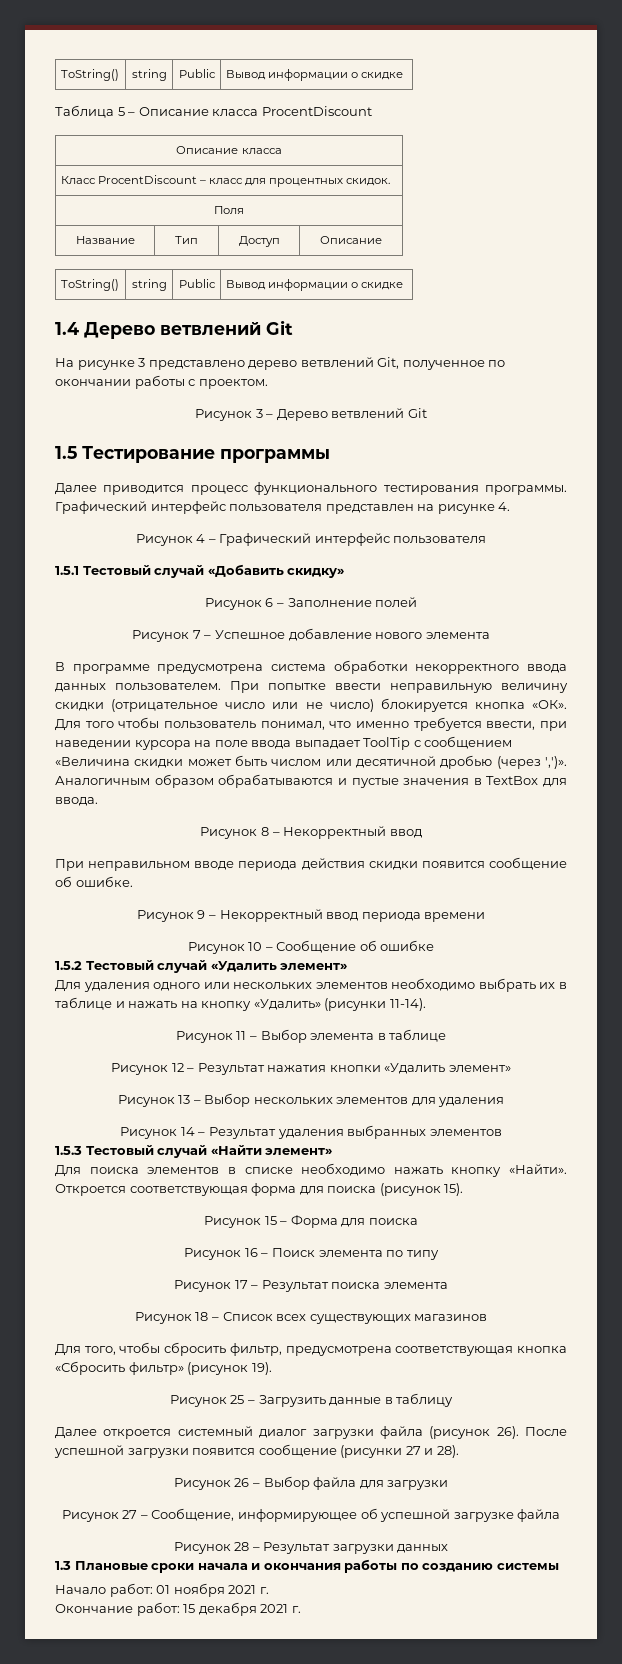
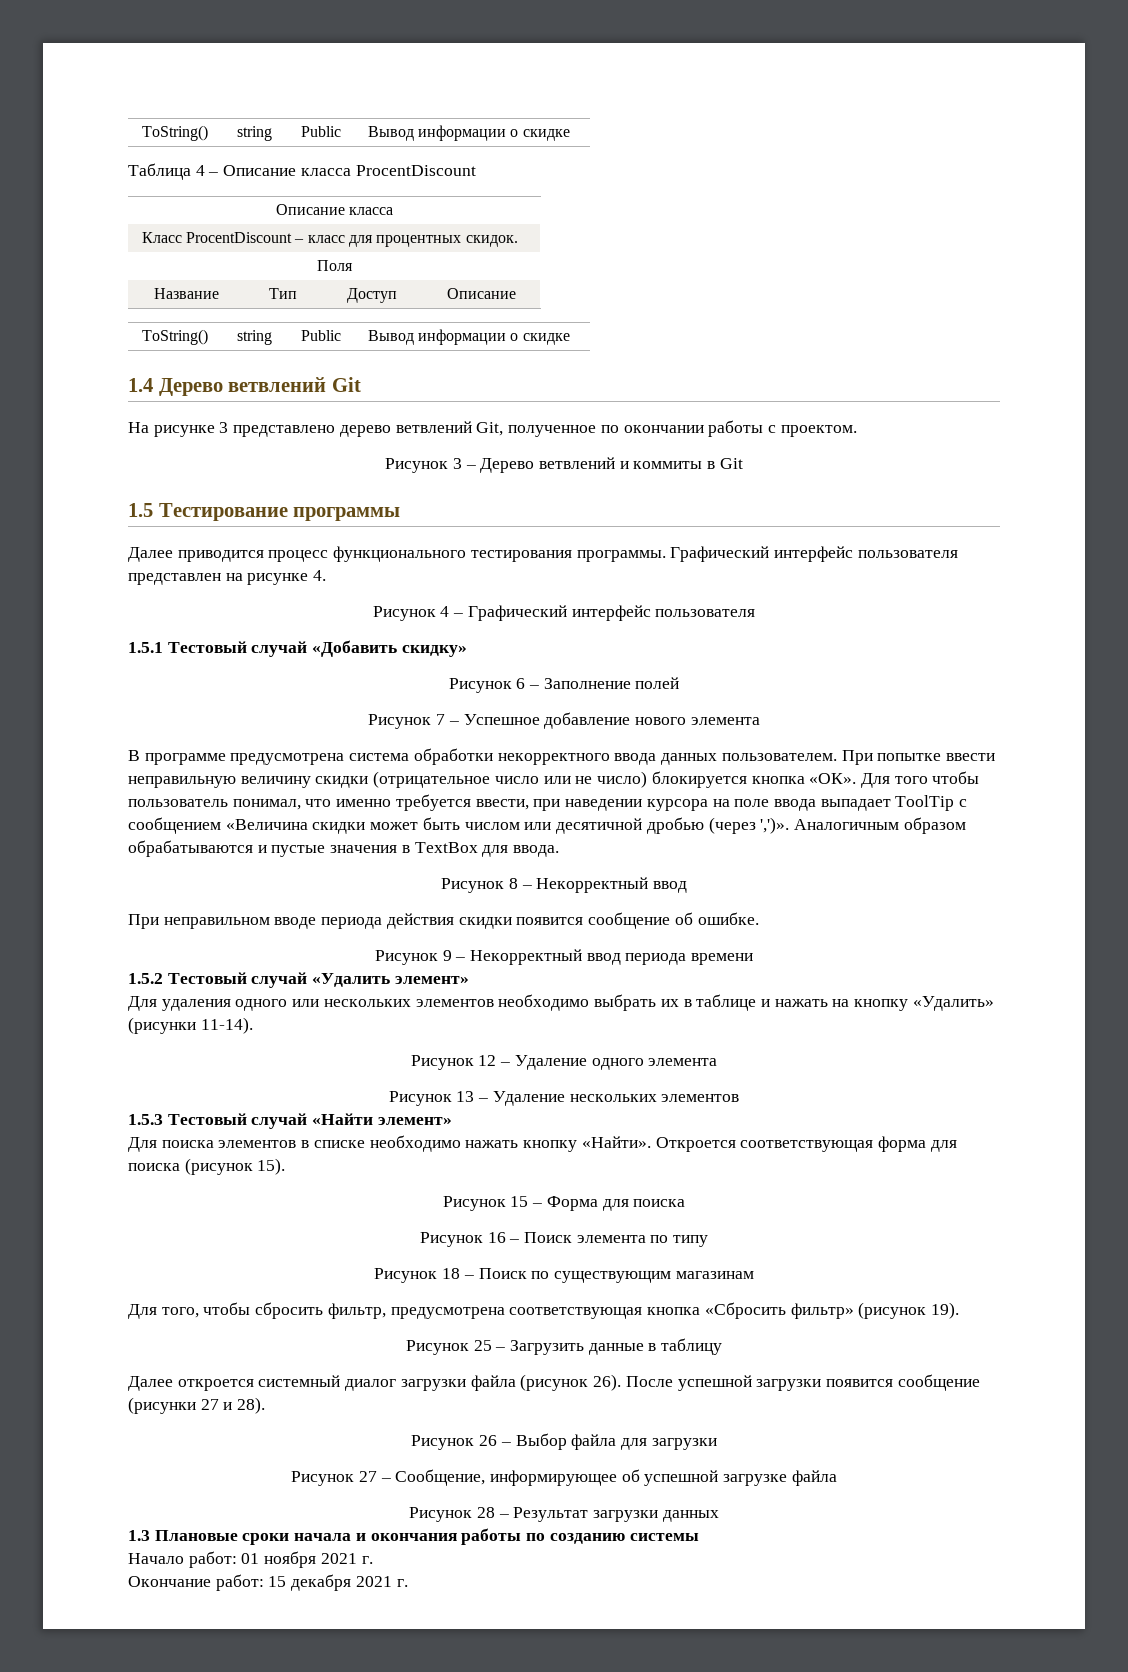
[117,107,125,116] 5 -> [195,165,205,176] 4
(405, 413) none -> [619,461,716,469] и коммиты в
[187,940,435,954] // Рисунок 10 – Сообщение об ошибке -> (754, 959) none
[236,1029,447,1043] [111,1063,511,1075] 11 – Выбор элемента в таблице // Рисунок 12 – Результат нажатия кнопки «Удалить элемент» -> [478,1055,718,1070] 12 – Удаление одного элемента
[204,1093,505,1107] [120,1125,502,1139] Выбор нескольких элементов для удаления // Рисунок 14 – Результат удаления выбранных элементов -> [492,1091,740,1106] Удаление нескольких элементов
[174,1280,448,1292] // Рисунок 17 – Результат поиска элемента -> (709, 1241) none
[222,1312,488,1324] Список всех существующих магазинов -> [478,1268,754,1283] Поиск по существующим магазинам

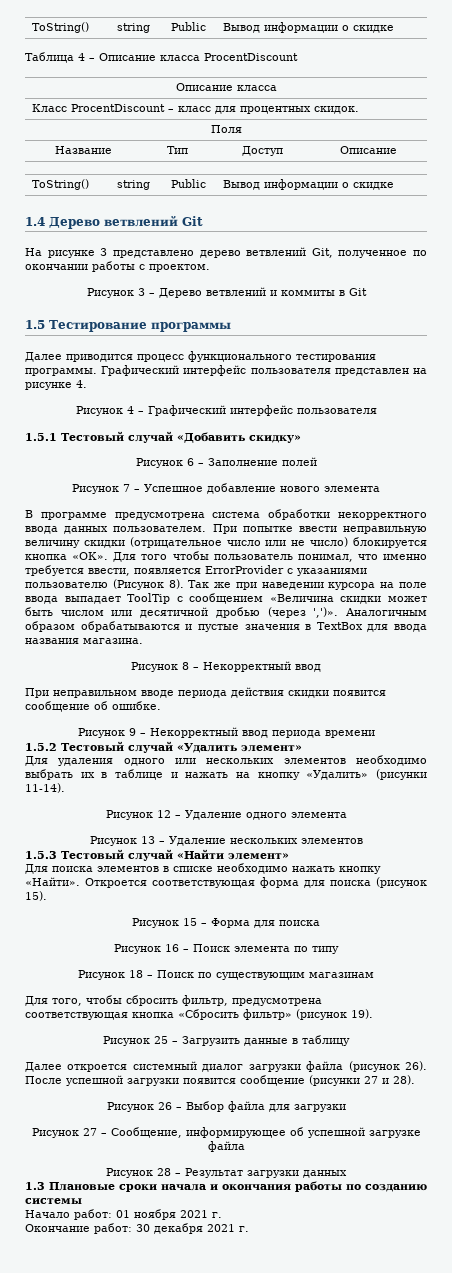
(529, 804) none -> [134,565,367,576] [25,579,232,590] появляется ErrorProvider с указаниями пользователю (Рисунок 8). Так же
[513,845,560,857] ввода. -> [394,624,427,632] [25,638,143,644] ввода названия магазина.
[268,1576,287,1587] 15 -> [136,1224,150,1232] 30

